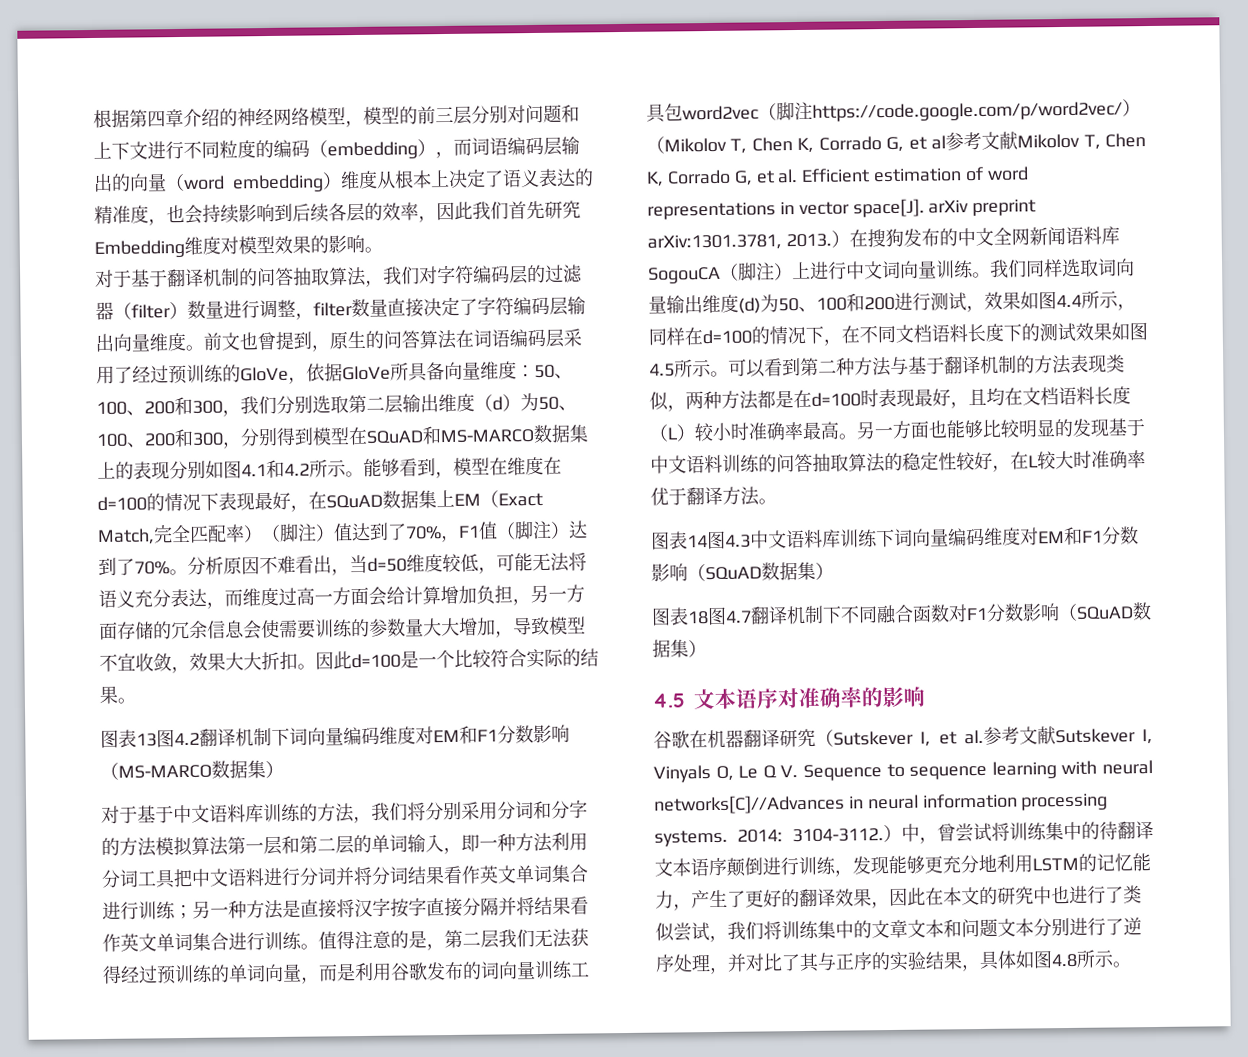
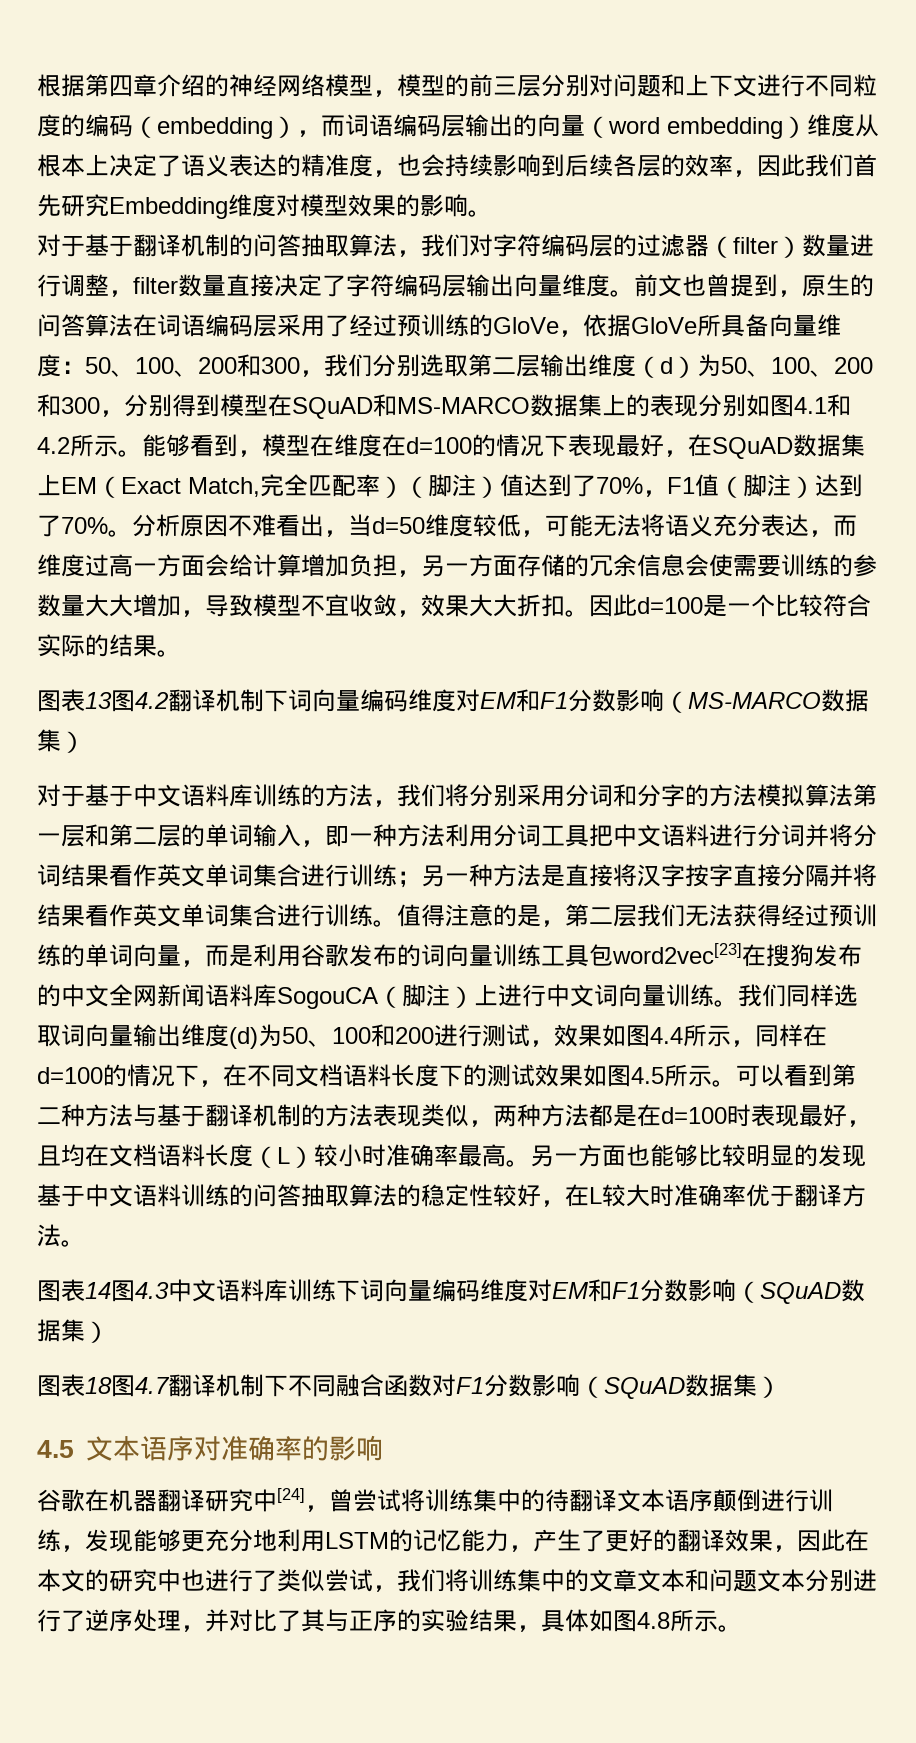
[682,99,1141,122] [646,131,1146,154] [646,166,1029,187] [647,198,1037,220] [647,230,850,251] word2vec（脚注https://code.google.com/p/word2vec/）（Mikolov T, Chen K, Corrado G, et al参考文献Mikolov T, Chen K, Corrado G, et al. Efficient estimation of word representations in vector space[J]. arXiv preprint arXiv:1301.3781, 2013.） -> [612,943,742,964] word2vec[23]
[815,726,1153,747] [653,760,1153,783] [654,793,1109,815] [654,823,920,847] （Sutskever I, et al.参考文献Sutskever I, Vinyals O, Le Q V. Sequence to sequence learning with neural networks[C]//Advances in neural information processing systems. 2014: 3104-3112.）中 -> [253,1488,305,1512] 中[24]

